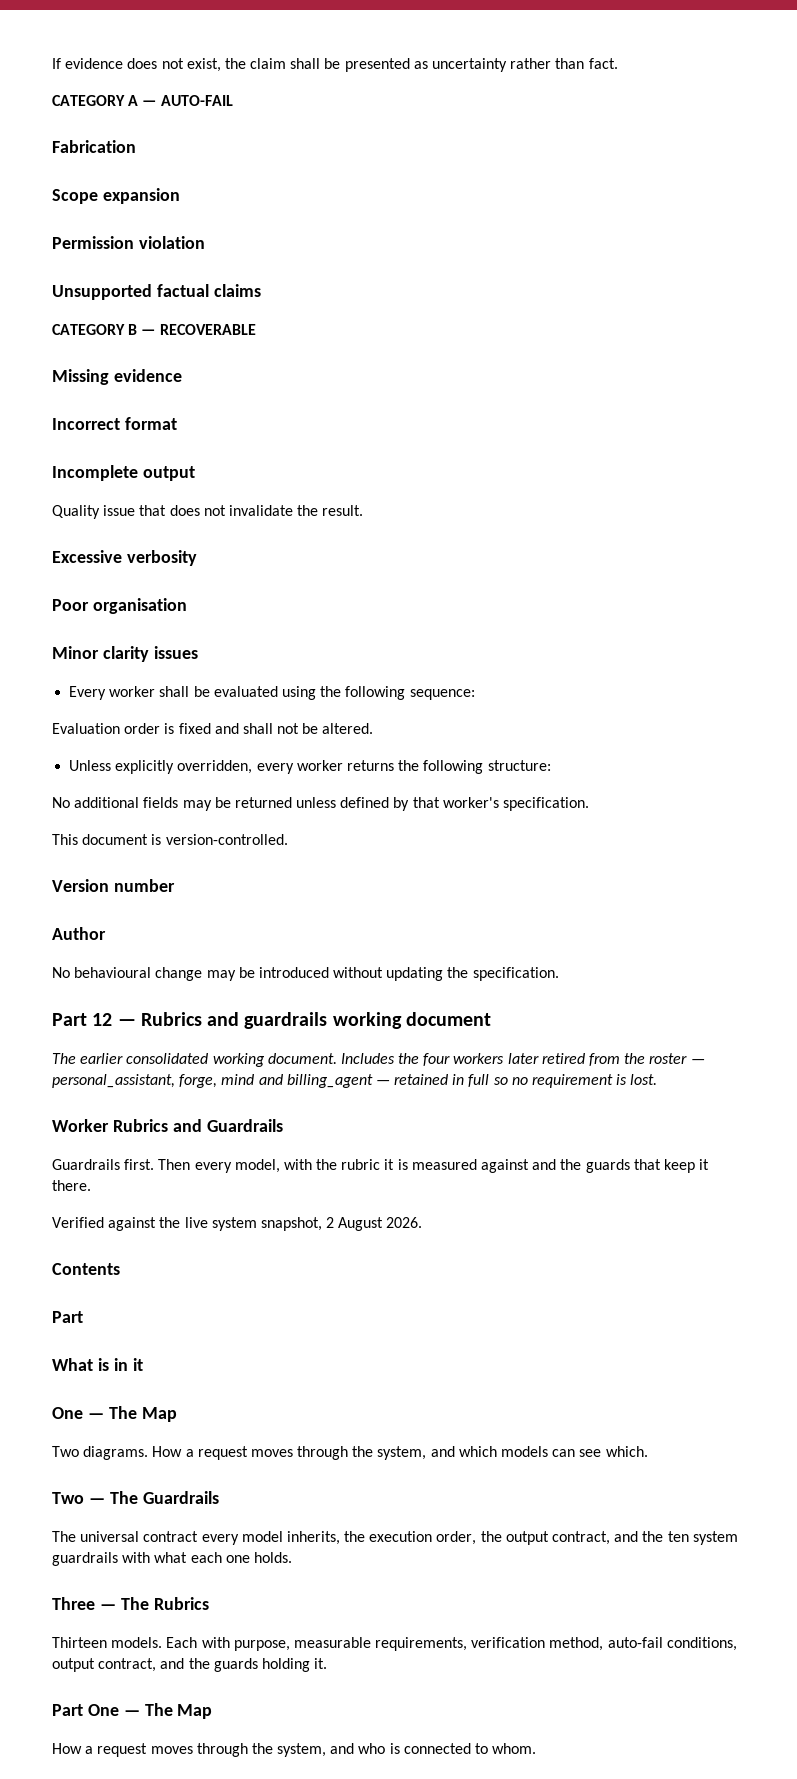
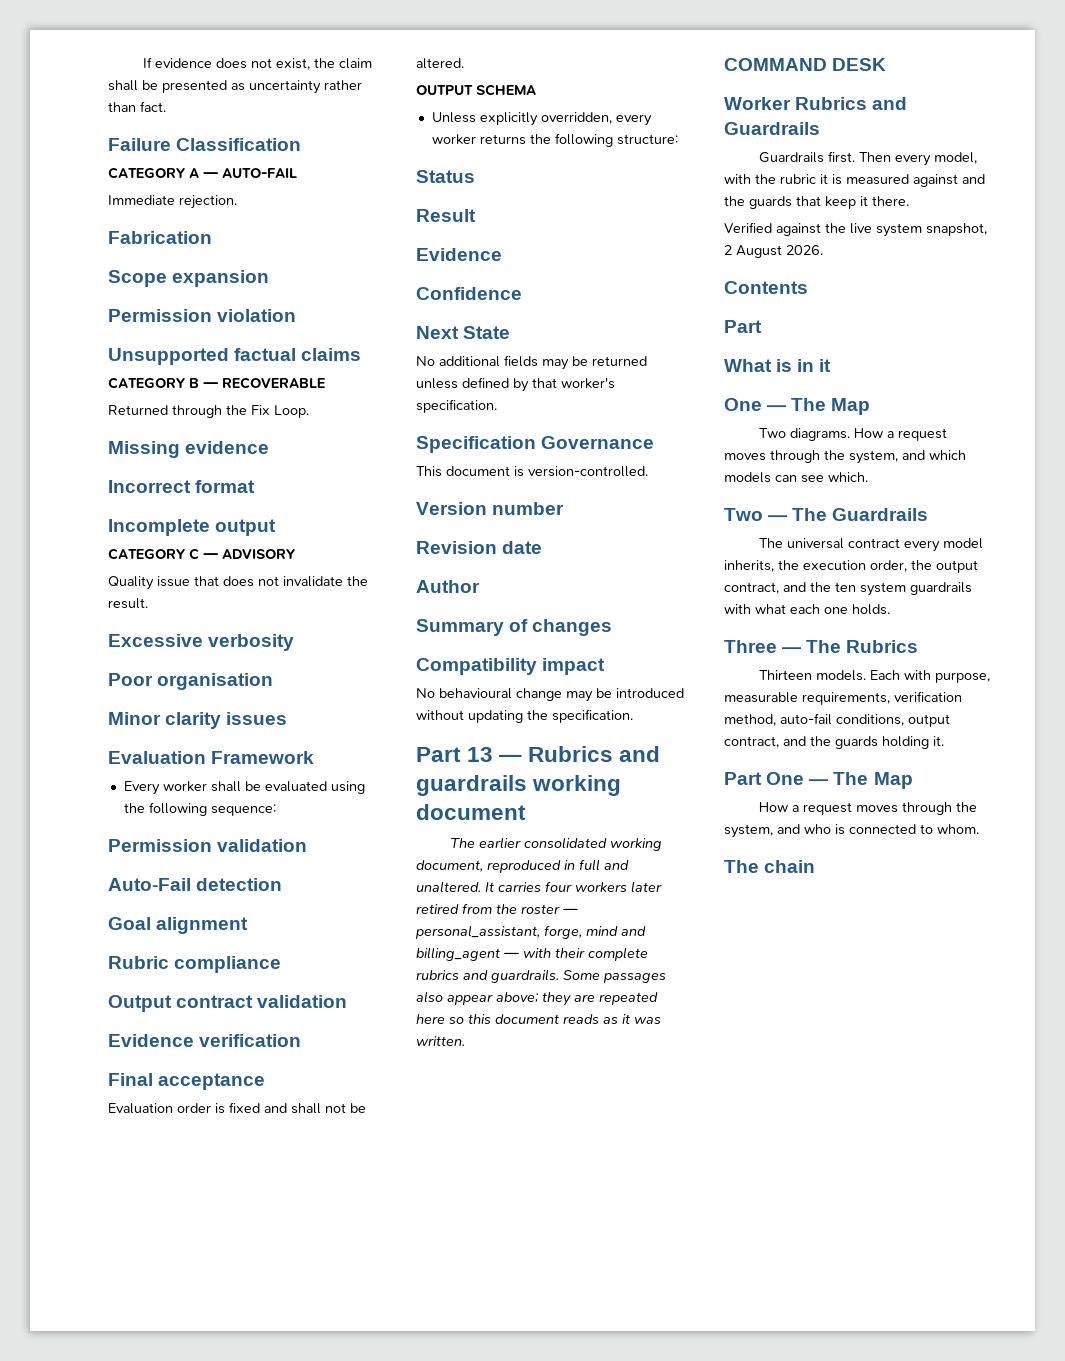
(618, 63) none -> [108,138,302,151] // Failure Classification
(233, 100) none -> [108,195,237,209] // Immediate rejection.
(256, 329) none -> [108,405,309,418] // Returned through the Fix Loop.
(195, 473) none -> [108,548,296,560] // CATEGORY C — ADVISORY
(198, 652) none -> [108,751,315,764] // Evaluation Framework
(475, 694) none -> [108,839,308,852] [108,878,283,891] [108,917,249,934] [108,956,282,973] [108,995,348,1012] [108,1034,302,1047] [108,1073,266,1090] // Permission validation // Auto-Fail detection // Goal alignment // Rubric compliance // Output contract validation // Evidence verification // Final acceptance
(374, 728) none -> [416,84,536,96] // OUTPUT SCHEMA
(551, 765) none -> [416,170,475,183] [416,209,476,222] [416,248,502,261] [416,287,522,300] [416,326,511,339] // Status // Result // Evidence // Confidence // Next State
(590, 804) none -> [416,436,655,453] // Specification Governance
(175, 885) none -> [416,541,543,554] // Revision date
(106, 933) none -> [416,619,613,636] [416,658,606,675] // Summary of changes // Compatibility impact
[92,1013,113,1026] 12 -> [467,747,494,762] 13
[267,1053,420,1064] document. Includes the -> [416,859,629,873] [416,881,541,893] document, reproduced in full and unaltered. It carries
[394,1074,658,1088] retained in full so no requirement is lost. -> [523,947,648,961] [416,969,666,983] [416,991,658,1006] [416,1014,661,1024] [416,1036,465,1046] [724,58,887,71] with their complete rubrics and guardrails. Some passages also appear above; they are repeated here so this document reads as it was written. // COMMAND DESK
(537, 1748) none -> [724,860,816,873] // The chain

